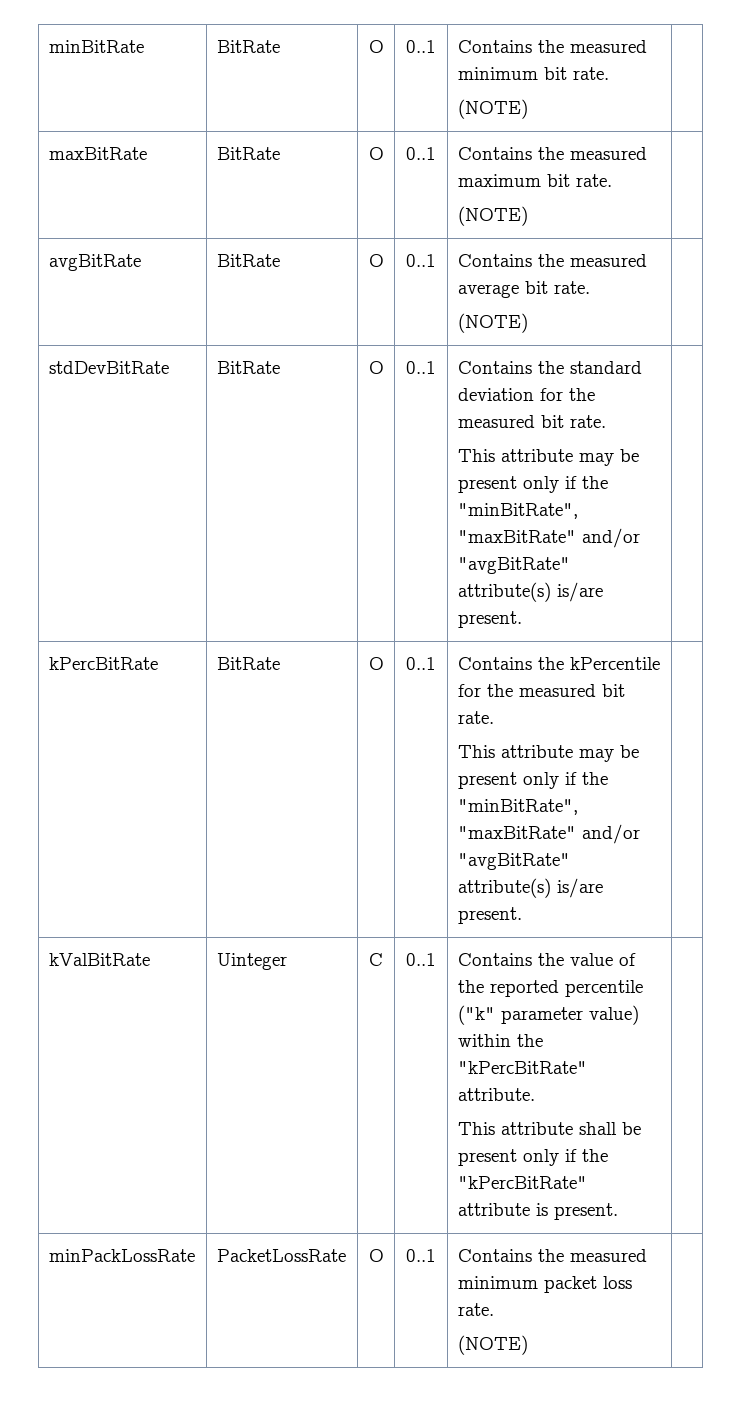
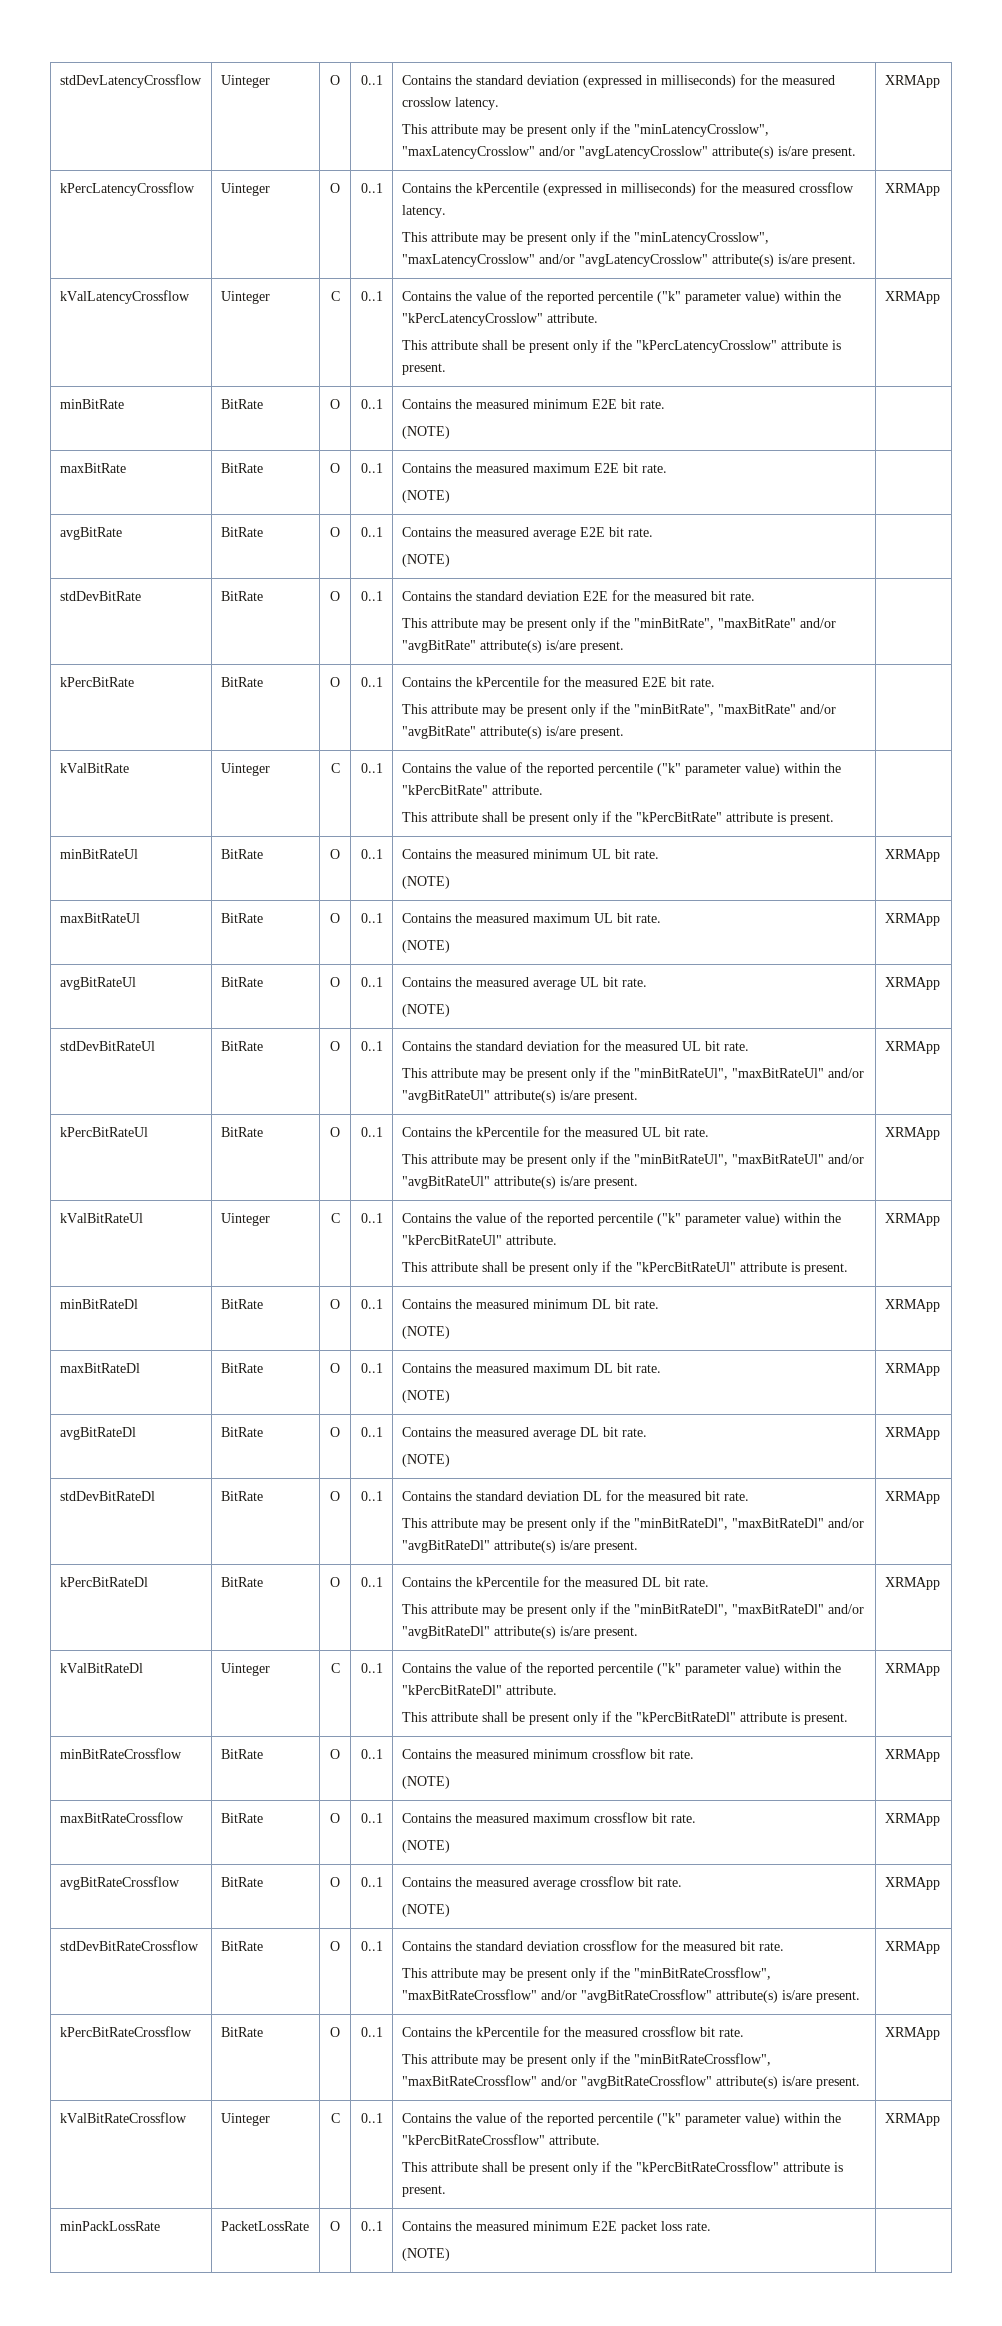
(48, 46) none -> [59,74,202,88] [220,75,270,88] [330,75,340,85] [360,75,383,85] [401,74,835,88] [401,97,499,110] [401,123,769,137] [401,146,856,159] [884,75,940,88] [59,182,195,196] [220,183,270,196] [330,183,340,193] [360,183,383,193] [401,182,854,196] [401,205,446,218] [401,231,769,245] [401,254,856,267] [884,183,940,196] [59,290,190,304] [220,291,270,304] [330,291,340,301] [360,291,383,301] [401,290,841,304] [401,313,598,326] [401,339,841,353] [401,363,446,375] [884,291,940,304] stdDevLatencyCrossflow | Uinteger | O | 0..1 | Contains the standard deviation (expressed in milliseconds) for the measured crosslow latency. // This attribute may be present only if the "minLatencyCrosslow", "maxLatencyCrosslow" and/or "avgLatencyCrosslow" attribute(s) is/are present. | XRMApp // kPercLatencyCrossflow | Uinteger | O | 0..1 | Contains the kPercentile (expressed in milliseconds) for the measured crossflow latency. // This attribute may be present only if the "minLatencyCrosslow", "maxLatencyCrosslow" and/or "avgLatencyCrosslow" attribute(s) is/are present. | XRMApp // kValLatencyCrossflow | Uinteger | C | 0..1 | Contains the value of the reported percentile ("k" parameter value) within the "kPercLatencyCrosslow" attribute. // This attribute shall be present only if the "kPercLatencyCrosslow" attribute is present. | XRMApp //
(538, 73) none -> [591,399,617,409] E2E
(541, 180) none -> [593,463,619,473] E2E
(519, 291) none -> [579,527,605,537] E2E
(534, 394) none -> [582,591,608,601] E2E
(596, 690) none -> [641,677,667,687] E2E
(618, 1211) none -> [59,849,138,859] [220,849,263,859] [330,849,340,859] [360,849,383,859] [401,849,659,859] [401,876,450,889] [884,849,940,862] [59,913,140,923] [220,913,263,923] [330,913,340,923] [360,913,383,923] [401,913,661,923] [401,940,450,953] [884,913,940,926] [59,977,136,990] [220,977,263,987] [330,977,340,987] [360,977,383,987] [401,977,647,990] [401,1004,450,1017] [884,977,940,990] [59,1041,155,1051] [220,1041,263,1051] [330,1041,340,1051] [360,1041,383,1051] [401,1040,749,1051] [401,1067,864,1081] [401,1090,638,1103] [884,1041,940,1054] [59,1127,148,1137] [220,1127,263,1137] [330,1127,340,1137] [360,1127,383,1137] [401,1126,709,1137] [401,1153,864,1167] [401,1176,638,1189] [884,1127,940,1140] [59,1213,143,1223] [220,1213,270,1226] [330,1213,340,1223] [360,1213,383,1223] [401,1212,841,1226] [401,1235,557,1245] [401,1261,848,1275] [884,1213,940,1226] [59,1299,138,1309] [220,1299,263,1309] [330,1299,340,1309] [360,1299,383,1309] [401,1299,659,1309] [401,1326,450,1339] [884,1299,940,1312] [59,1363,140,1373] [220,1363,263,1373] [330,1363,340,1373] [360,1363,383,1373] [401,1363,661,1373] [401,1390,450,1403] [884,1363,940,1376] [59,1427,136,1440] [220,1427,263,1437] [330,1427,340,1437] [360,1427,383,1437] [401,1427,647,1440] [401,1454,450,1467] [884,1427,940,1440] [59,1491,155,1501] [220,1491,263,1501] [330,1491,340,1501] [360,1491,383,1501] [401,1490,749,1501] [401,1517,864,1531] [401,1540,638,1553] [884,1491,940,1504] [59,1577,148,1587] [220,1577,263,1587] [330,1577,340,1587] [360,1577,383,1587] [401,1576,709,1587] [401,1603,864,1617] [401,1626,638,1639] [884,1577,940,1590] [59,1663,143,1673] [220,1663,270,1676] [330,1663,340,1673] [360,1663,383,1673] [401,1662,841,1676] [401,1685,557,1695] [401,1711,848,1725] [884,1663,940,1676] [59,1748,182,1759] [220,1749,263,1759] [330,1749,340,1759] [360,1749,383,1759] [401,1748,694,1759] [401,1776,450,1789] [884,1749,940,1762] [59,1812,184,1823] [220,1813,263,1823] [330,1813,340,1823] [360,1813,383,1823] [401,1812,696,1823] [401,1840,450,1853] [884,1813,940,1826] [59,1876,180,1890] [220,1877,263,1887] [330,1877,340,1887] [360,1877,383,1887] [401,1876,682,1890] [401,1904,450,1917] [884,1877,940,1890] [59,1940,199,1951] [220,1941,263,1951] [330,1941,340,1951] [360,1941,383,1951] [401,1940,784,1951] [401,1967,771,1981] [401,1989,860,2003] [884,1941,940,1954] [59,2026,192,2037] [220,2027,263,2037] [330,2027,340,2037] [360,2027,383,2037] [401,2026,744,2037] [401,2053,771,2067] [401,2075,860,2089] [884,2027,940,2040] [59,2112,187,2123] [220,2113,270,2126] [330,2113,340,2123] [360,2113,383,2123] [401,2112,841,2126] [401,2134,600,2145] [401,2161,843,2175] [401,2185,446,2197] [884,2113,940,2126] // minBitRateUl | BitRate | O | 0..1 | Contains the measured minimum UL bit rate. // (NOTE) | XRMApp // maxBitRateUl | BitRate | O | 0..1 | Contains the measured maximum UL bit rate. // (NOTE) | XRMApp // avgBitRateUl | BitRate | O | 0..1 | Contains the measured average UL bit rate. // (NOTE) | XRMApp // stdDevBitRateUl | BitRate | O | 0..1 | Contains the standard deviation for the measured UL bit rate. // This attribute may be present only if the "minBitRateUl", "maxBitRateUl" and/or "avgBitRateUl" attribute(s) is/are present. | XRMApp // kPercBitRateUl | BitRate | O | 0..1 | Contains the kPercentile for the measured UL bit rate. // This attribute may be present only if the "minBitRateUl", "maxBitRateUl" and/or "avgBitRateUl" attribute(s) is/are present. | XRMApp // kValBitRateUl | Uinteger | C | 0..1 | Contains the value of the reported percentile ("k" parameter value) within the "kPercBitRateUl" attribute. // This attribute shall be present only if the "kPercBitRateUl" attribute is present. | XRMApp // minBitRateDl | BitRate | O | 0..1 | Contains the measured minimum DL bit rate. // (NOTE) | XRMApp // maxBitRateDl | BitRate | O | 0..1 | Contains the measured maximum DL bit rate. // (NOTE) | XRMApp // avgBitRateDl | BitRate | O | 0..1 | Contains the measured average DL bit rate. // (NOTE) | XRMApp // stdDevBitRateDl | BitRate | O | 0..1 | Contains the standard deviation DL for the measured bit rate. // This attribute may be present only if the "minBitRateDl", "maxBitRateDl" and/or "avgBitRateDl" attribute(s) is/are present. | XRMApp // kPercBitRateDl | BitRate | O | 0..1 | Contains the kPercentile for the measured DL bit rate. // This attribute may be present only if the "minBitRateDl", "maxBitRateDl" and/or "avgBitRateDl" attribute(s) is/are present. | XRMApp // kValBitRateDl | Uinteger | C | 0..1 | Contains the value of the reported percentile ("k" parameter value) within the "kPercBitRateDl" attribute. // This attribute shall be present only if the "kPercBitRateDl" attribute is present. | XRMApp // minBitRateCrossflow | BitRate | O | 0..1 | Contains the measured minimum crossflow bit rate. // (NOTE) | XRMApp // maxBitRateCrossflow | BitRate | O | 0..1 | Contains the measured maximum crossflow bit rate. // (NOTE) | XRMApp // avgBitRateCrossflow | BitRate | O | 0..1 | Contains the measured average crossflow bit rate. // (NOTE) | XRMApp // stdDevBitRateCrossflow | BitRate | O | 0..1 | Contains the standard deviation crossflow for the measured bit rate. // This attribute may be present only if the "minBitRateCrossflow", "maxBitRateCrossflow" and/or "avgBitRateCrossflow" attribute(s) is/are present. | XRMApp // kPercBitRateCrossflow | BitRate | O | 0..1 | Contains the kPercentile for the measured crossflow bit rate. // This attribute may be present only if the "minBitRateCrossflow", "maxBitRateCrossflow" and/or "avgBitRateCrossflow" attribute(s) is/are present. | XRMApp // kValBitRateCrossflow | Uinteger | C | 0..1 | Contains the value of the reported percentile ("k" parameter value) within the "kPercBitRateCrossflow" attribute. // This attribute shall be present only if the "kPercBitRateCrossflow" attribute is present. | XRMApp
(538, 1282) none -> [591,2221,617,2231] E2E

